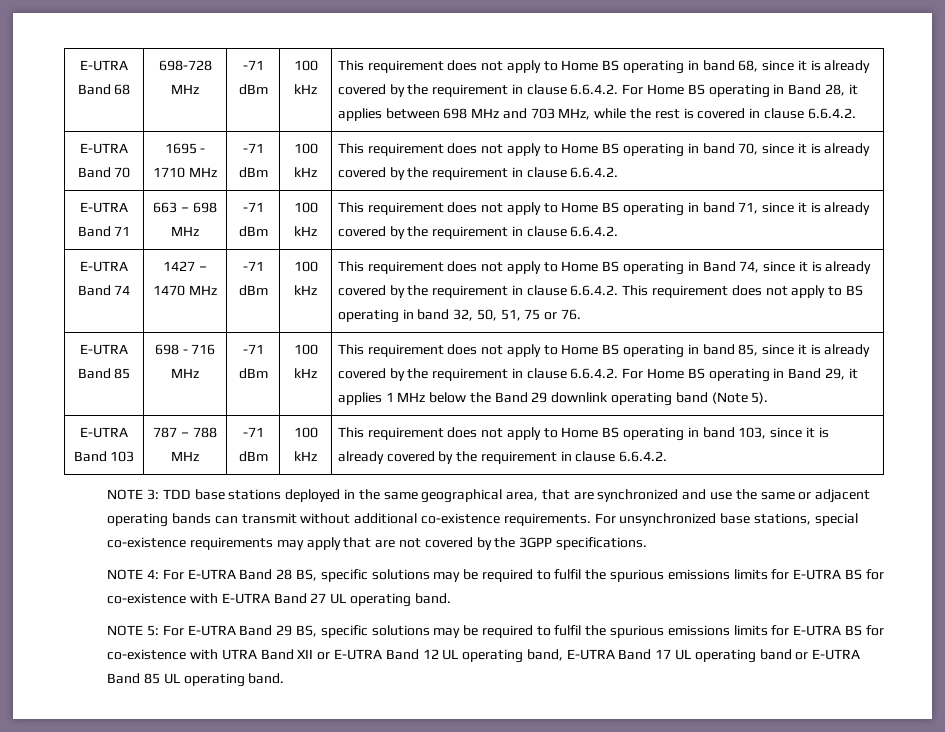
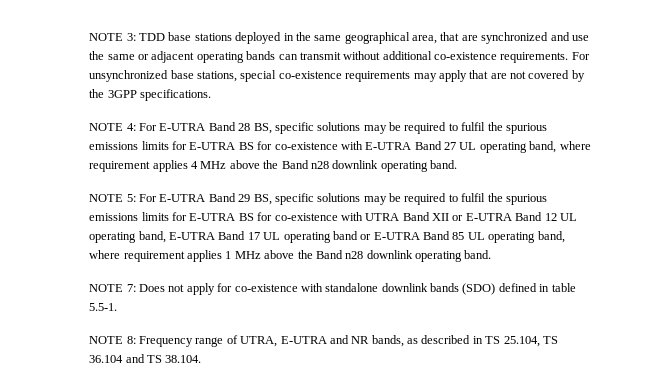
[80,60,128,71] [77,84,131,95] [158,60,212,71] [171,84,199,94] [242,60,264,70] [238,84,268,95] [293,60,318,71] [294,84,317,94] [337,60,871,74] [337,84,858,98] [337,108,856,121] [80,143,128,154] [77,167,131,178] [164,143,206,154] [153,167,217,178] [242,143,264,153] [238,167,268,178] [293,143,318,154] [294,167,317,177] [337,143,871,157] [337,167,619,180] [80,202,128,213] [77,226,131,237] [153,202,217,213] [171,226,199,236] [242,202,264,212] [238,226,268,237] [293,202,318,213] [294,226,317,236] [337,202,871,216] [337,226,619,239] [80,261,128,272] [77,285,131,296] [163,261,207,271] [153,285,217,296] [242,261,264,271] [238,285,268,296] [293,261,318,272] [294,285,317,295] [337,261,872,275] [337,285,863,298] [337,309,581,323] [80,344,128,355] [77,368,131,379] [154,344,216,355] [171,368,199,378] [242,344,264,354] [238,368,268,379] [293,344,318,355] [294,368,317,378] [337,344,871,358] [337,368,858,382] [337,392,769,406] [80,427,128,438] [73,451,135,462] [153,427,217,438] [171,451,199,461] [242,427,264,437] [238,451,268,462] [293,427,318,438] [294,451,317,461] [337,427,829,441] [337,451,668,464] E-UTRA Band 68 | 698-728 MHz | -71 dBm | 100 kHz | This requirement does not apply to Home BS operating in band 68, since it is already covered by the requirement in clause 6.6.4.2. For Home BS operating in Band 28, it applies between 698 MHz and 703 MHz, while the rest is covered in clause 6.6.4.2. // E-UTRA Band 70 | 1695 - 1710 MHz | -71 dBm | 100 kHz | This requirement does not apply to Home BS operating in band 70, since it is already covered by the requirement in clause 6.6.4.2. // E-UTRA Band 71 | 663 – 698 MHz | -71 dBm | 100 kHz | This requirement does not apply to Home BS operating in band 71, since it is already covered by the requirement in clause 6.6.4.2. // E-UTRA Band 74 | 1427 – 1470 MHz | -71 dBm | 100 kHz | This requirement does not apply to Home BS operating in Band 74, since it is already covered by the requirement in clause 6.6.4.2. This requirement does not apply to BS operating in band 32, 50, 51, 75 or 76. // E-UTRA Band 85 | 698 - 716 MHz | -71 dBm | 100 kHz | This requirement does not apply to Home BS operating in band 85, since it is already covered by the requirement in clause 6.6.4.2. For Home BS operating in Band 29, it applies 1 MHz below the Band 29 downlink operating band (Note 5). // E-UTRA Band 103 | 787 – 788 MHz | -71 dBm | 100 kHz | This requirement does not apply to Home BS operating in band 103, since it is already covered by the requirement in clause 6.6.4.2. // -> (89, 37) none
(411, 600) none -> [529,141,591,153] [89,160,428,172] band, where requirement applies 4 MHz above the Band n28 downlink operating
[248,673,285,684] band. -> [537,231,565,243] [89,250,492,262] [89,283,576,295] [89,303,118,311] [89,335,558,347] [89,354,202,363] band, where requirement applies 1 MHz above the Band n28 downlink operating band. // NOTE 7: Does not apply for co-existence with standalone downlink bands (SDO) defined in table 5.5-1. // NOTE 8: Frequency range of UTRA, E-UTRA and NR bands, as described in TS 25.104, TS 36.104 and TS 38.104.

